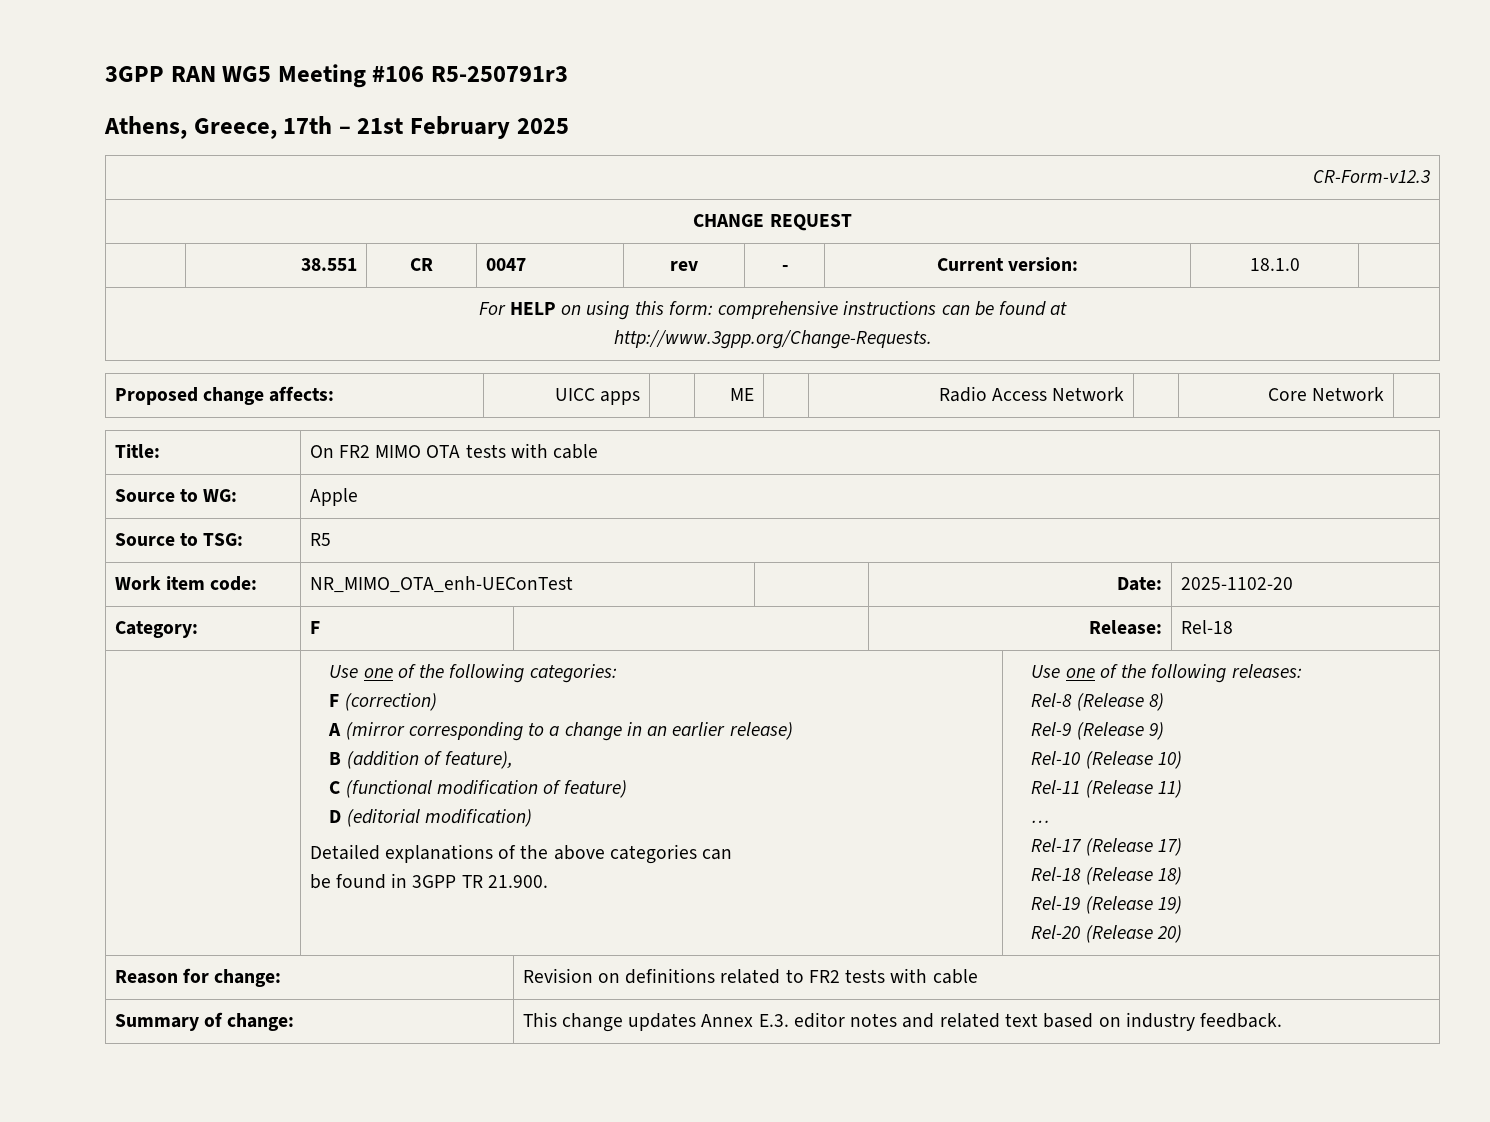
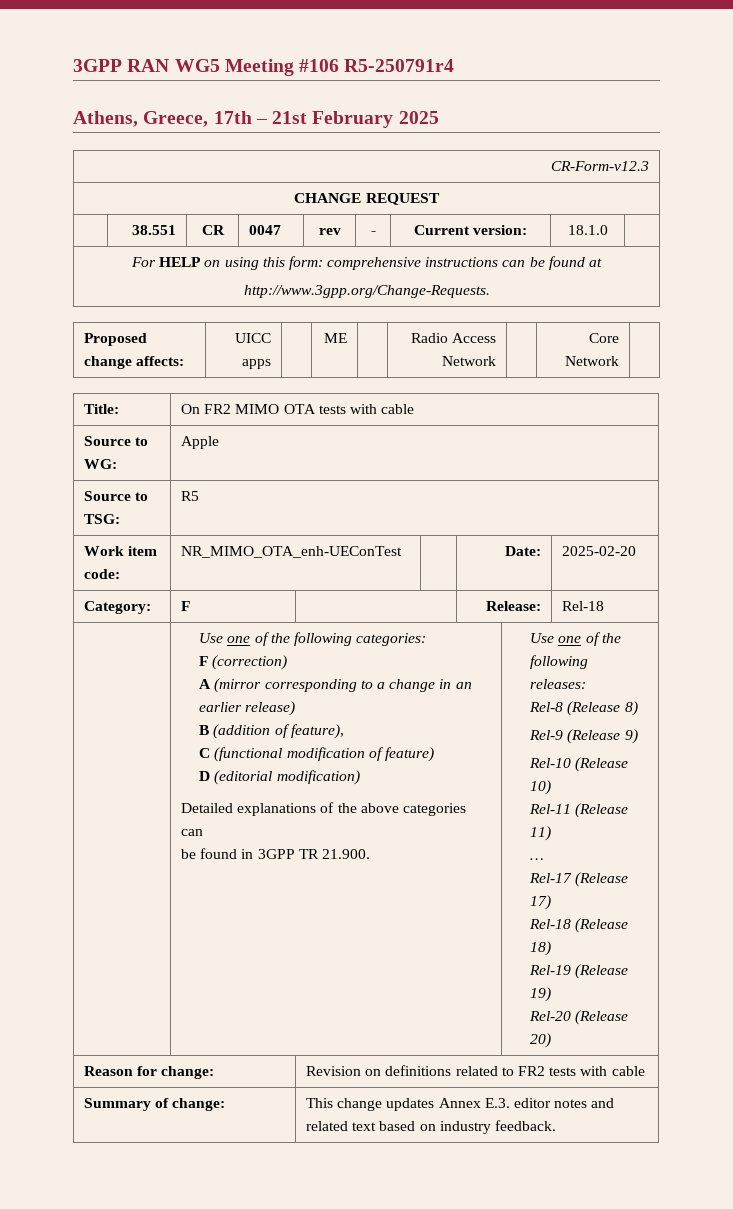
[431,66,569,82] R5-250791r3 -> [344,59,455,72] R5-250791r4
[1180,577,1293,590] 2025-1102-20 -> [562,546,637,556] 2025-02-20

